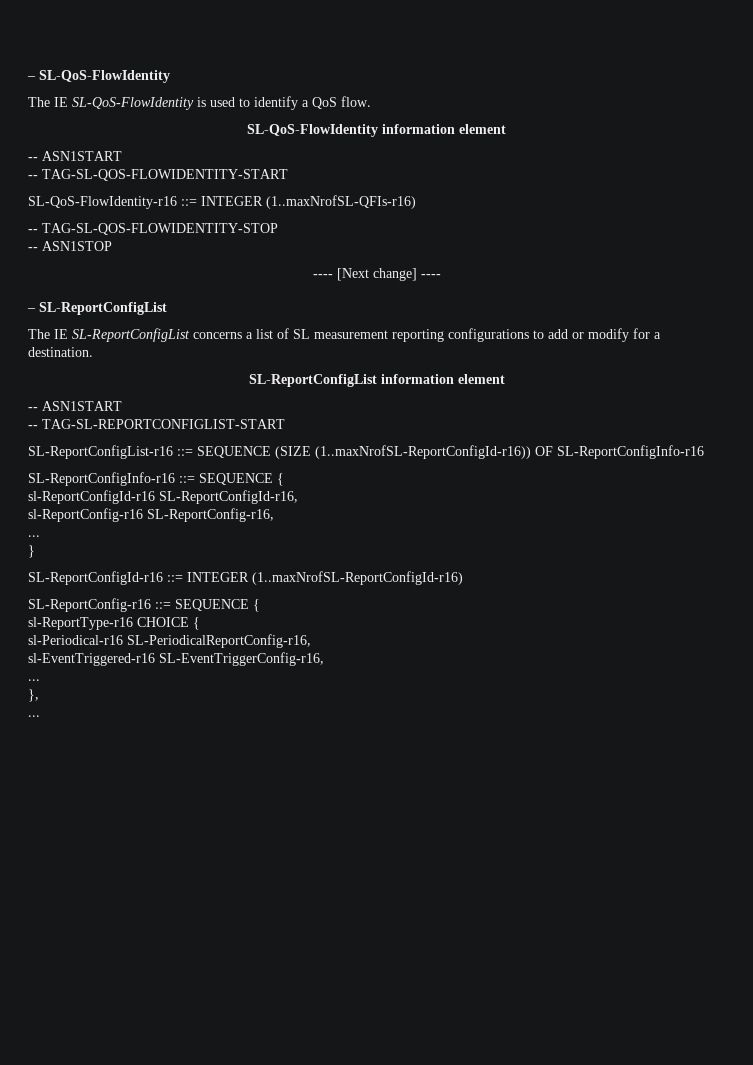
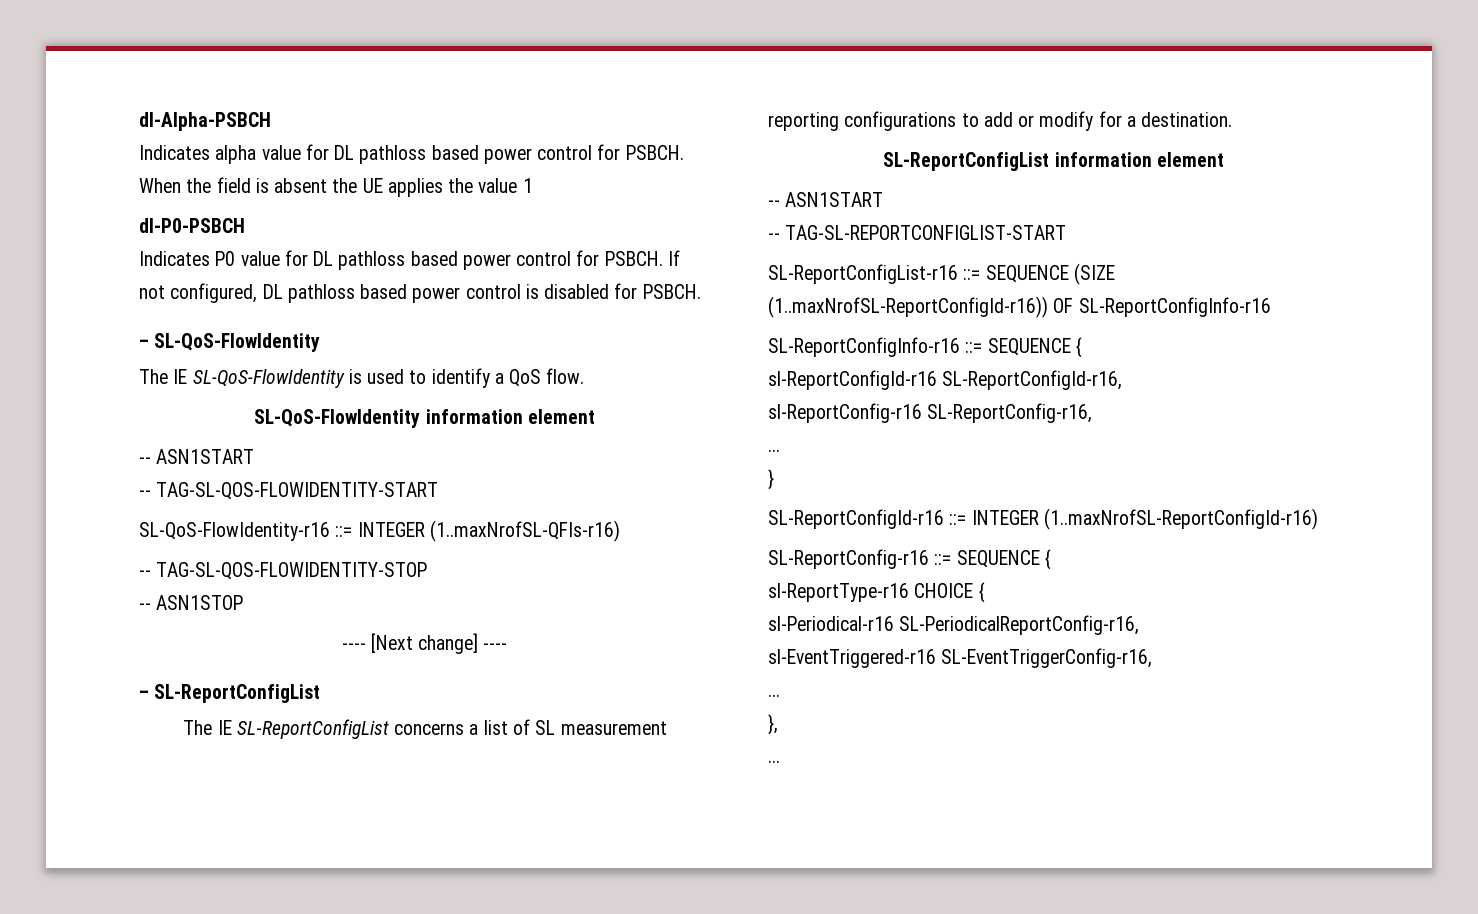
(27, 78) none -> [139,112,271,131] [139,144,684,164] [139,177,533,197] [139,218,245,233] [139,250,680,270] [139,283,701,303] dl-Alpha-PSBCH // Indicates alpha value for DL pathloss based power control for PSBCH. When the field is absent the UE applies the value 1 // dl-P0-PSBCH // Indicates P0 value for DL pathloss based power control for PSBCH. If not configured, DL pathloss based power control is disabled for PSBCH. //

